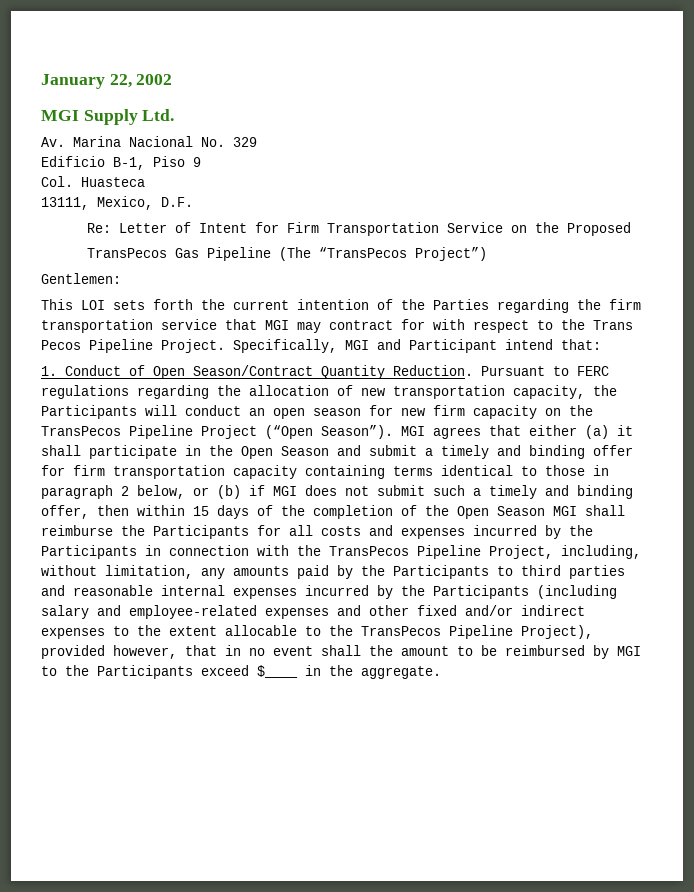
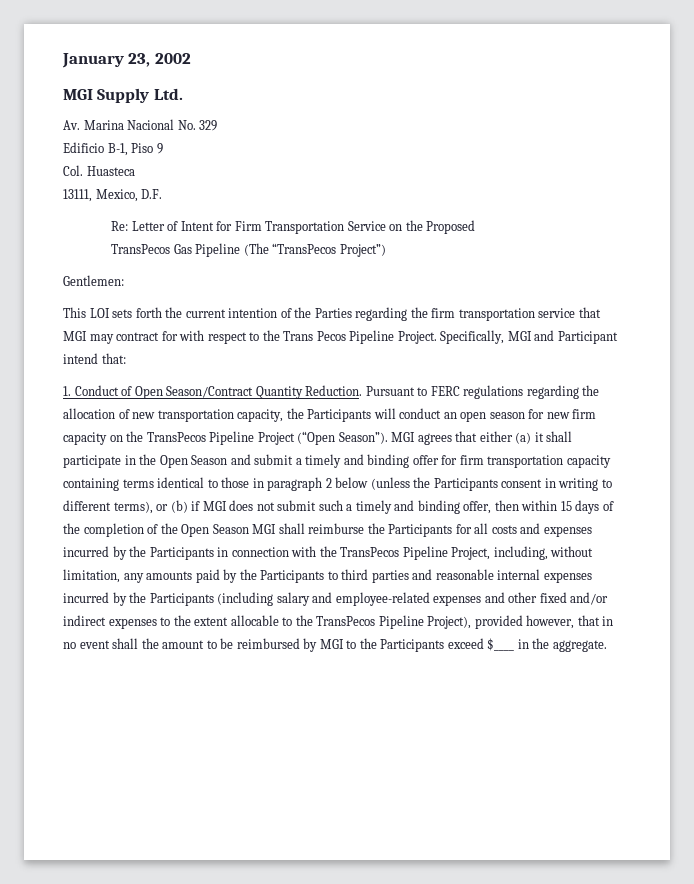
[109,74,132,88] 22, -> [128,53,151,67] 23,
[137,485,185,499] below, -> [335,477,612,491] [63,500,153,514] below (unless the Participants consent in writing to different terms),

